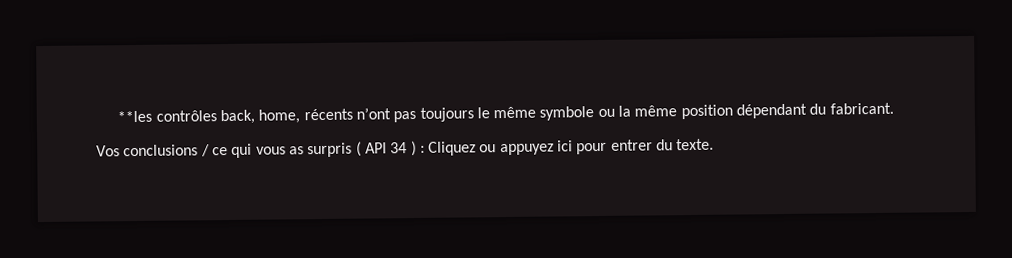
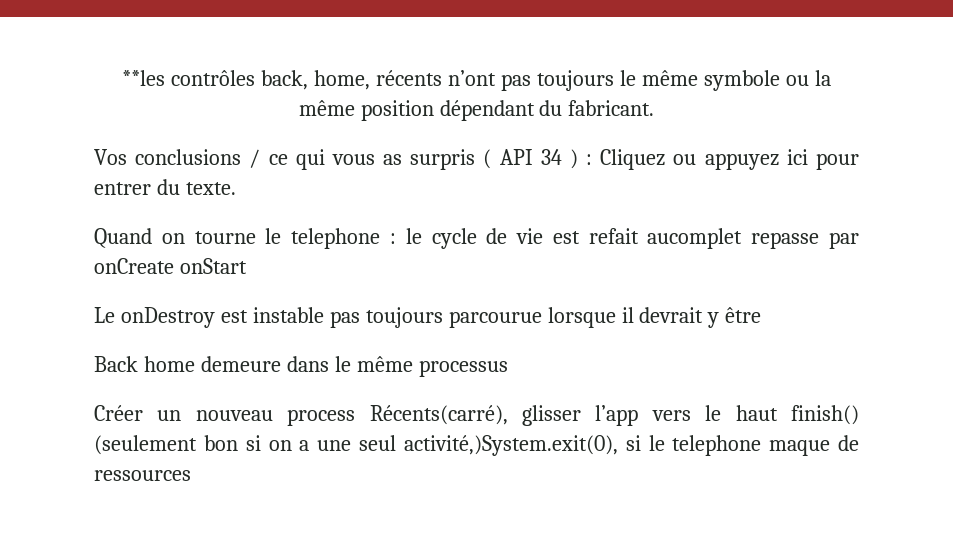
(715, 144) none -> [94,228,860,249] [94,258,247,274] [94,307,762,328] [94,356,508,377] [94,405,859,426] [94,435,860,456] [94,470,191,481] // Quand on tourne le telephone : le cycle de vie est refait aucomplet repasse par onCreate onStart // Le onDestroy est instable pas toujours parcourue lorsque il devrait y être // Back home demeure dans le même processus // Créer un nouveau process Récents(carré), glisser l’app vers le haut finish() (seulement bon si on a une seul activité,)System.exit(0), si le telephone maque de ressources

